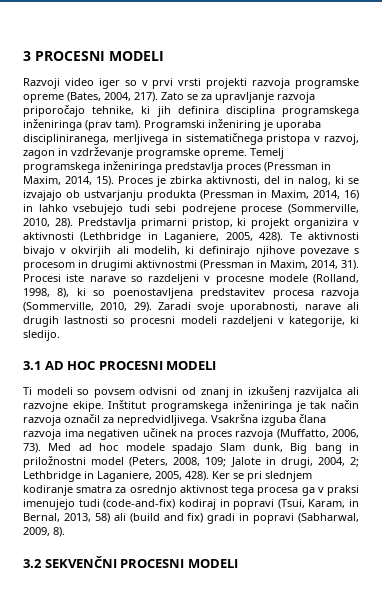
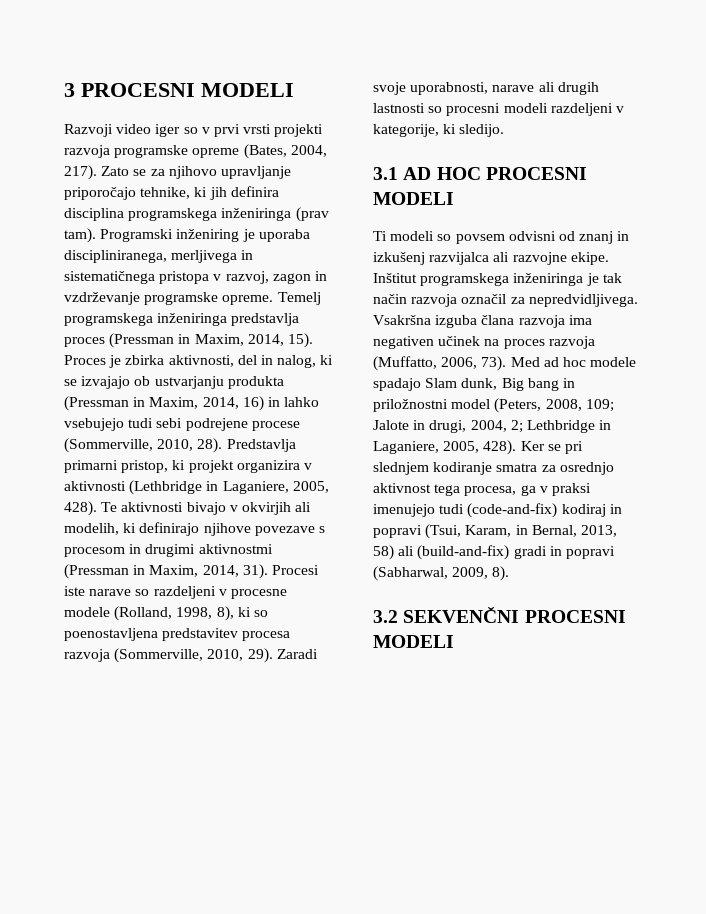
[215,92,315,103] upravljanje razvoja -> [168,166,291,179] njihovo upravljanje
[257,487,299,496] procesa -> [464,486,517,496] procesa,
[129,513,204,523] (build and fix) -> [417,545,510,560] (build-and-fix)

